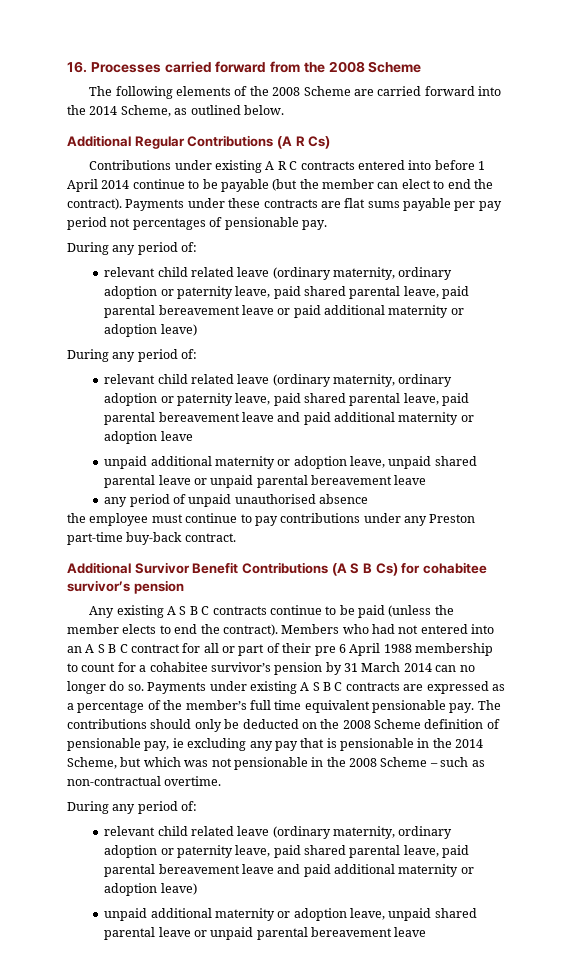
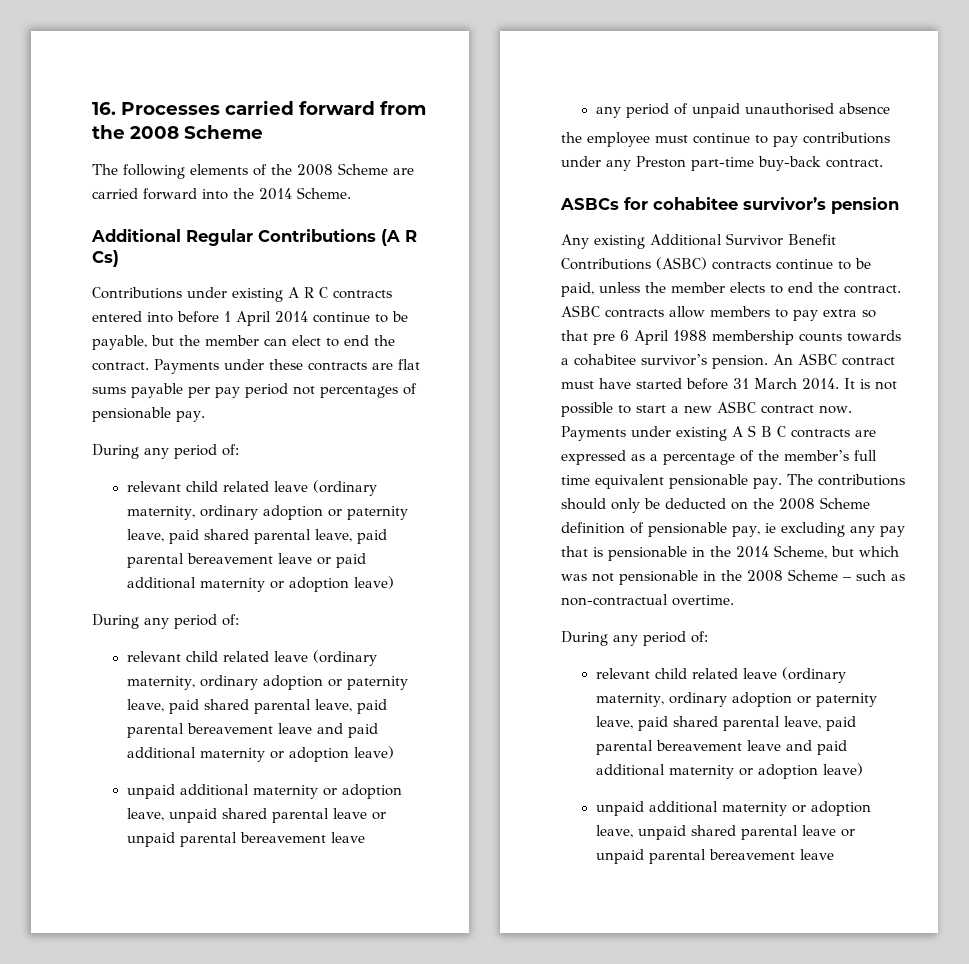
[120,105,284,117] Scheme, as outlined below. -> [297,187,351,199] Scheme.
[220,179,298,192] payable (but -> [92,335,174,350] payable, but
[67,198,122,210] contract). -> [92,362,149,371] contract.
[160,431,193,441] leave -> [353,746,394,759] leave)
[67,562,398,576] Additional Survivor Benefit Contributions (A S B Cs) -> [560,198,619,210] ASBCs
[167,606,210,615] A S B C -> [650,233,836,246] [561,257,707,270] Additional Survivor Benefit Contributions (ASBC)
[358,605,432,618] paid (unless -> [561,282,640,297] paid, unless
[222,624,495,636] [67,643,312,656] contract). Members who had not entered into an A S B C contract for all or part of their -> [844,285,901,294] [561,305,876,321] [561,330,588,341] contract. ASBC contracts allow members to pay extra so that
[67,662,475,675] [67,681,144,694] to count for a cohabitee survivor’s pension by 31 March 2014 can no longer do so. -> [799,330,901,342] [561,353,895,369] [561,378,897,390] [561,401,852,417] counts towards a cohabitee survivor’s pension. An ASBC contract must have started before 31 March 2014. It is not possible to start a new ASBC contract now.

